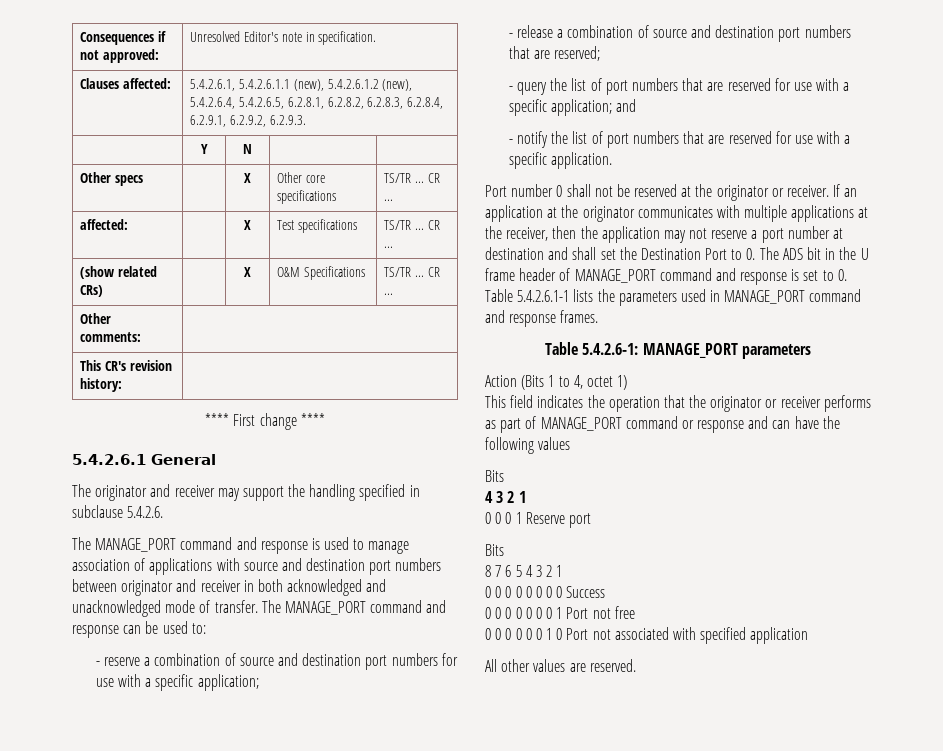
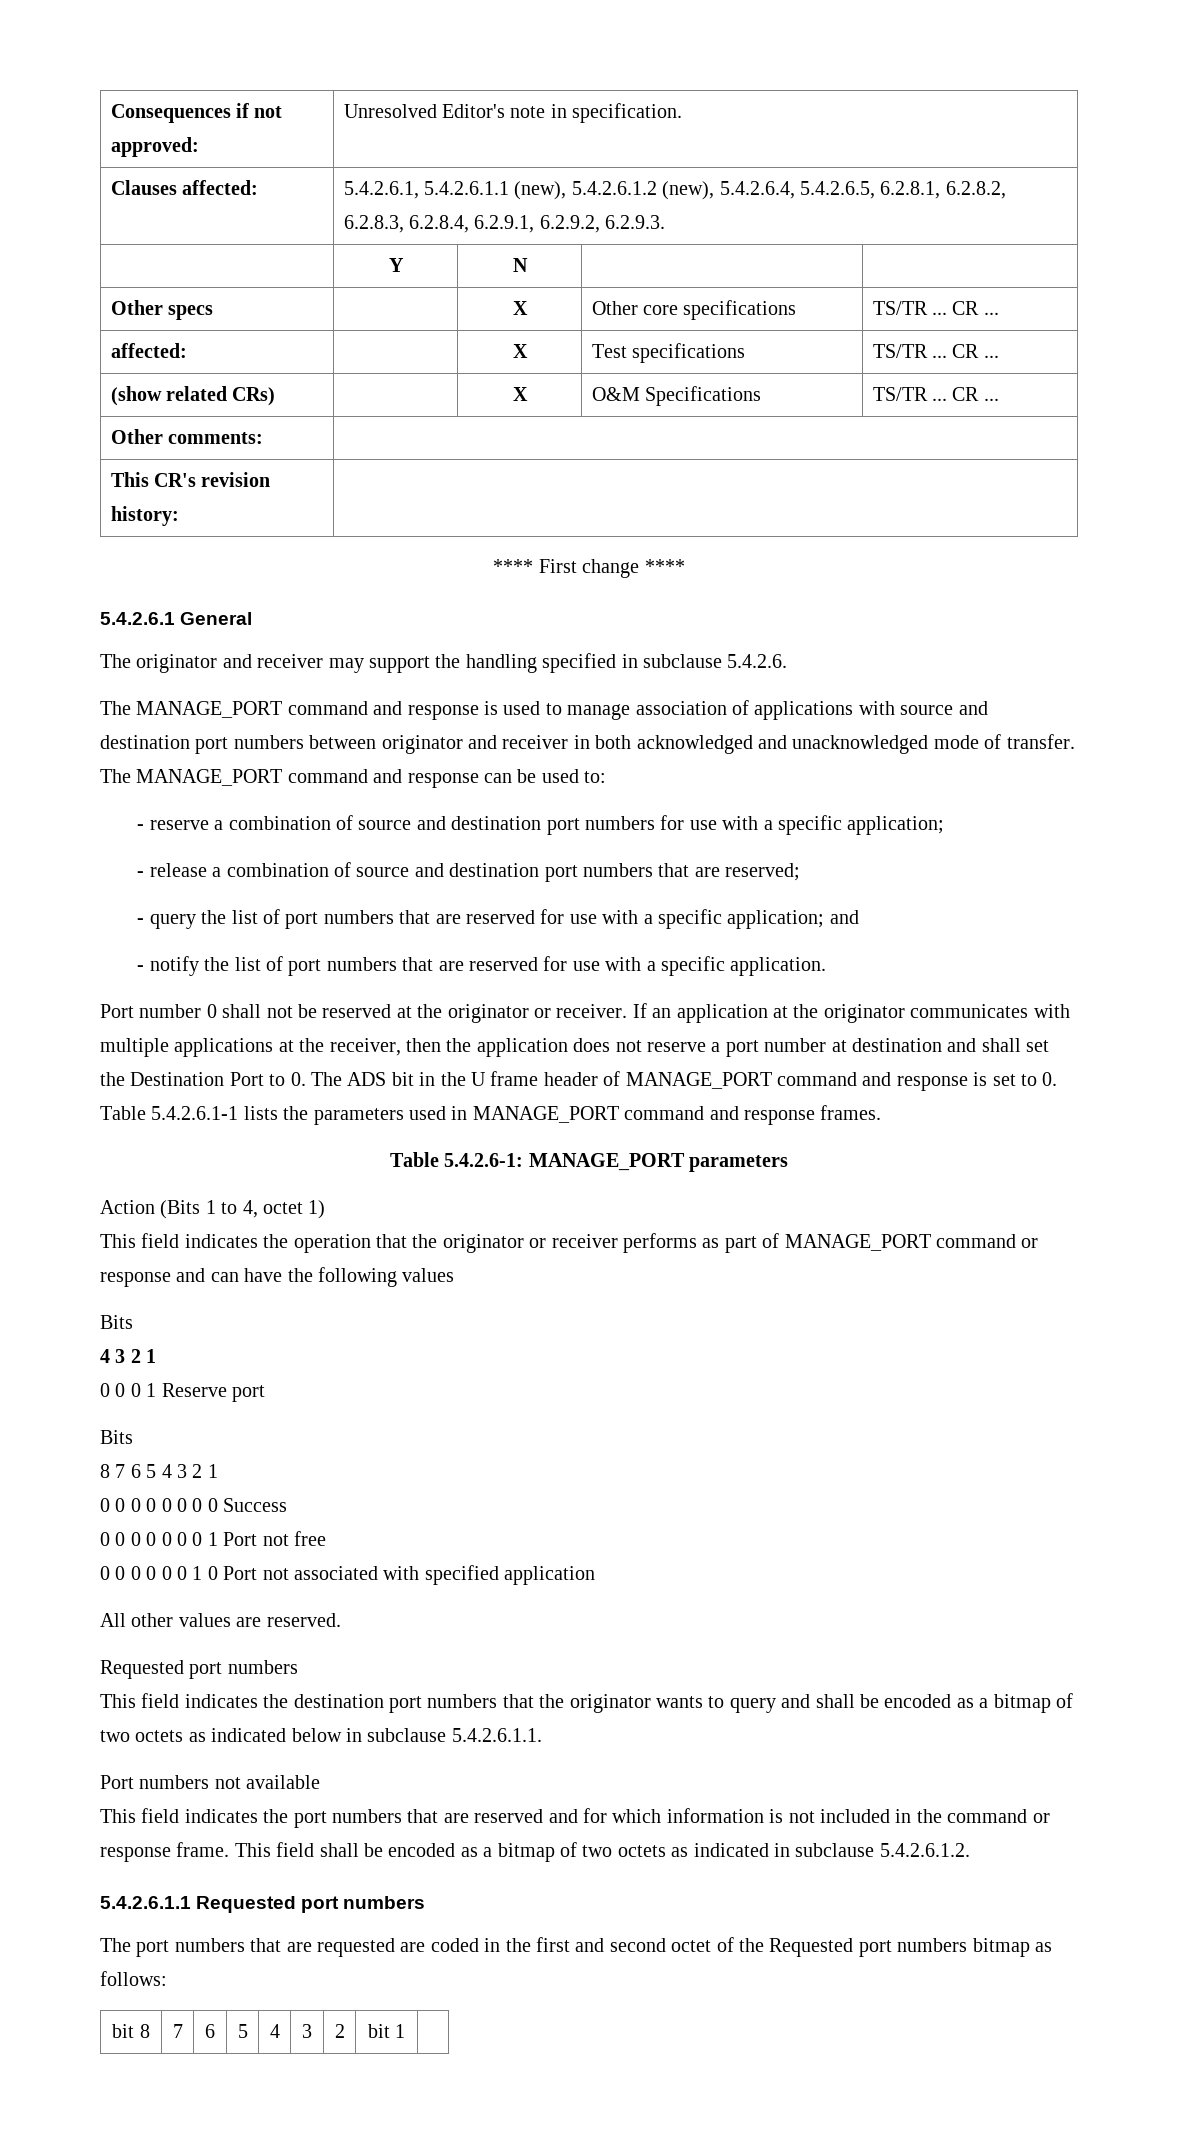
[663,230,686,243] may -> [573,1038,611,1052] does
(636, 665) none -> [100,1660,298,1679] [100,1693,1073,1713] [100,1728,542,1742] [100,1775,321,1789] [100,1808,1050,1828] [100,1842,970,1862] [100,1896,426,1913] [100,1937,1052,1957] [100,1971,167,1986] [112,2024,150,2038] [172,2024,183,2038] [205,2024,215,2038] [237,2024,248,2038] [269,2024,280,2038] [302,2024,312,2038] [334,2024,345,2038] [367,2024,406,2038] // Requested port numbers // This field indicates the destination port numbers that the originator wants to query and shall be encoded as a bitmap of two octets as indicated below in subclause 5.4.2.6.1.1. // Port numbers not available // This field indicates the port numbers that are reserved and for which information is not included in the command or response frame. This field shall be encoded as a bitmap of two octets as indicated in subclause 5.4.2.6.1.2. // 5.4.2.6.1.1 Requested port numbers // The port numbers that are requested are coded in the first and second octet of the Requested port numbers bitmap as follows: // bit 8 | 7 | 6 | 5 | 4 | 3 | 2 | bit 1 |

